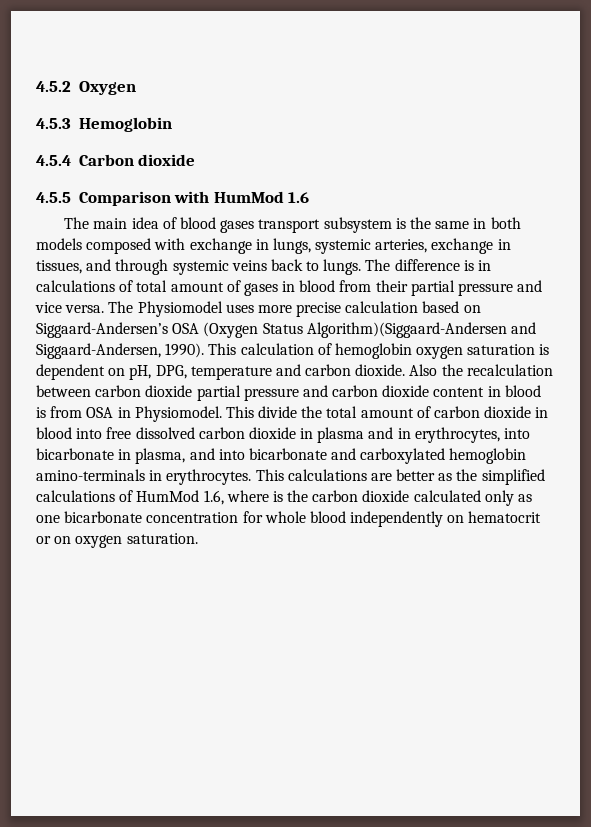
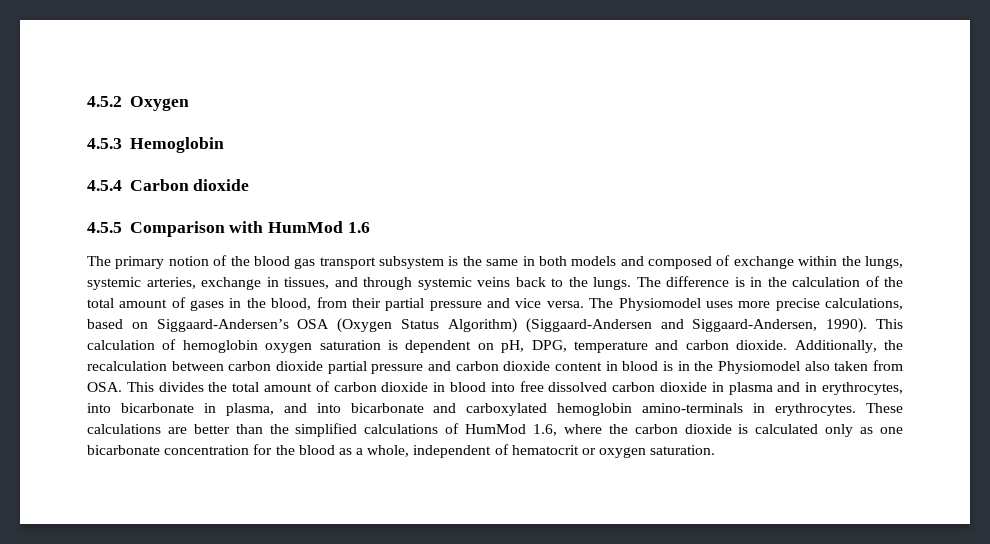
[93,217,255,233] main idea of blood gases -> [115,255,316,269] primary notion of the blood gas
[86,238,269,254] composed with exchange in -> [620,255,861,269] and composed of exchange within the
(320, 266) none -> [568,277,588,287] the
[36,280,134,292] calculations of -> [767,276,903,287] the calculation of the
[299,280,336,292] blood -> [246,298,312,310] the blood,
[345,301,419,313] calculation -> [824,298,903,310] calculations,
[306,322,507,338] Algorithm)(Siggaard-Andersen -> [447,318,652,333] Algorithm) (Siggaard-Andersen
[409,364,438,376] Also -> [794,340,877,353] Additionally,
[50,406,298,422] from OSA in Physiomodel. This divide -> [677,360,903,374] [87,382,204,392] in the Physiomodel also taken from OSA. This divides
[255,469,284,481] This -> [866,403,903,413] These
[438,473,453,481] as -> [235,424,263,434] than
[272,491,283,502] is -> (602, 429) none
(410, 496) none -> [738,424,749,434] is
[264,511,465,527] whole blood independently on -> [275,444,509,458] the blood as a whole, independent of
[54,536,72,544] on -> (597, 451) none

